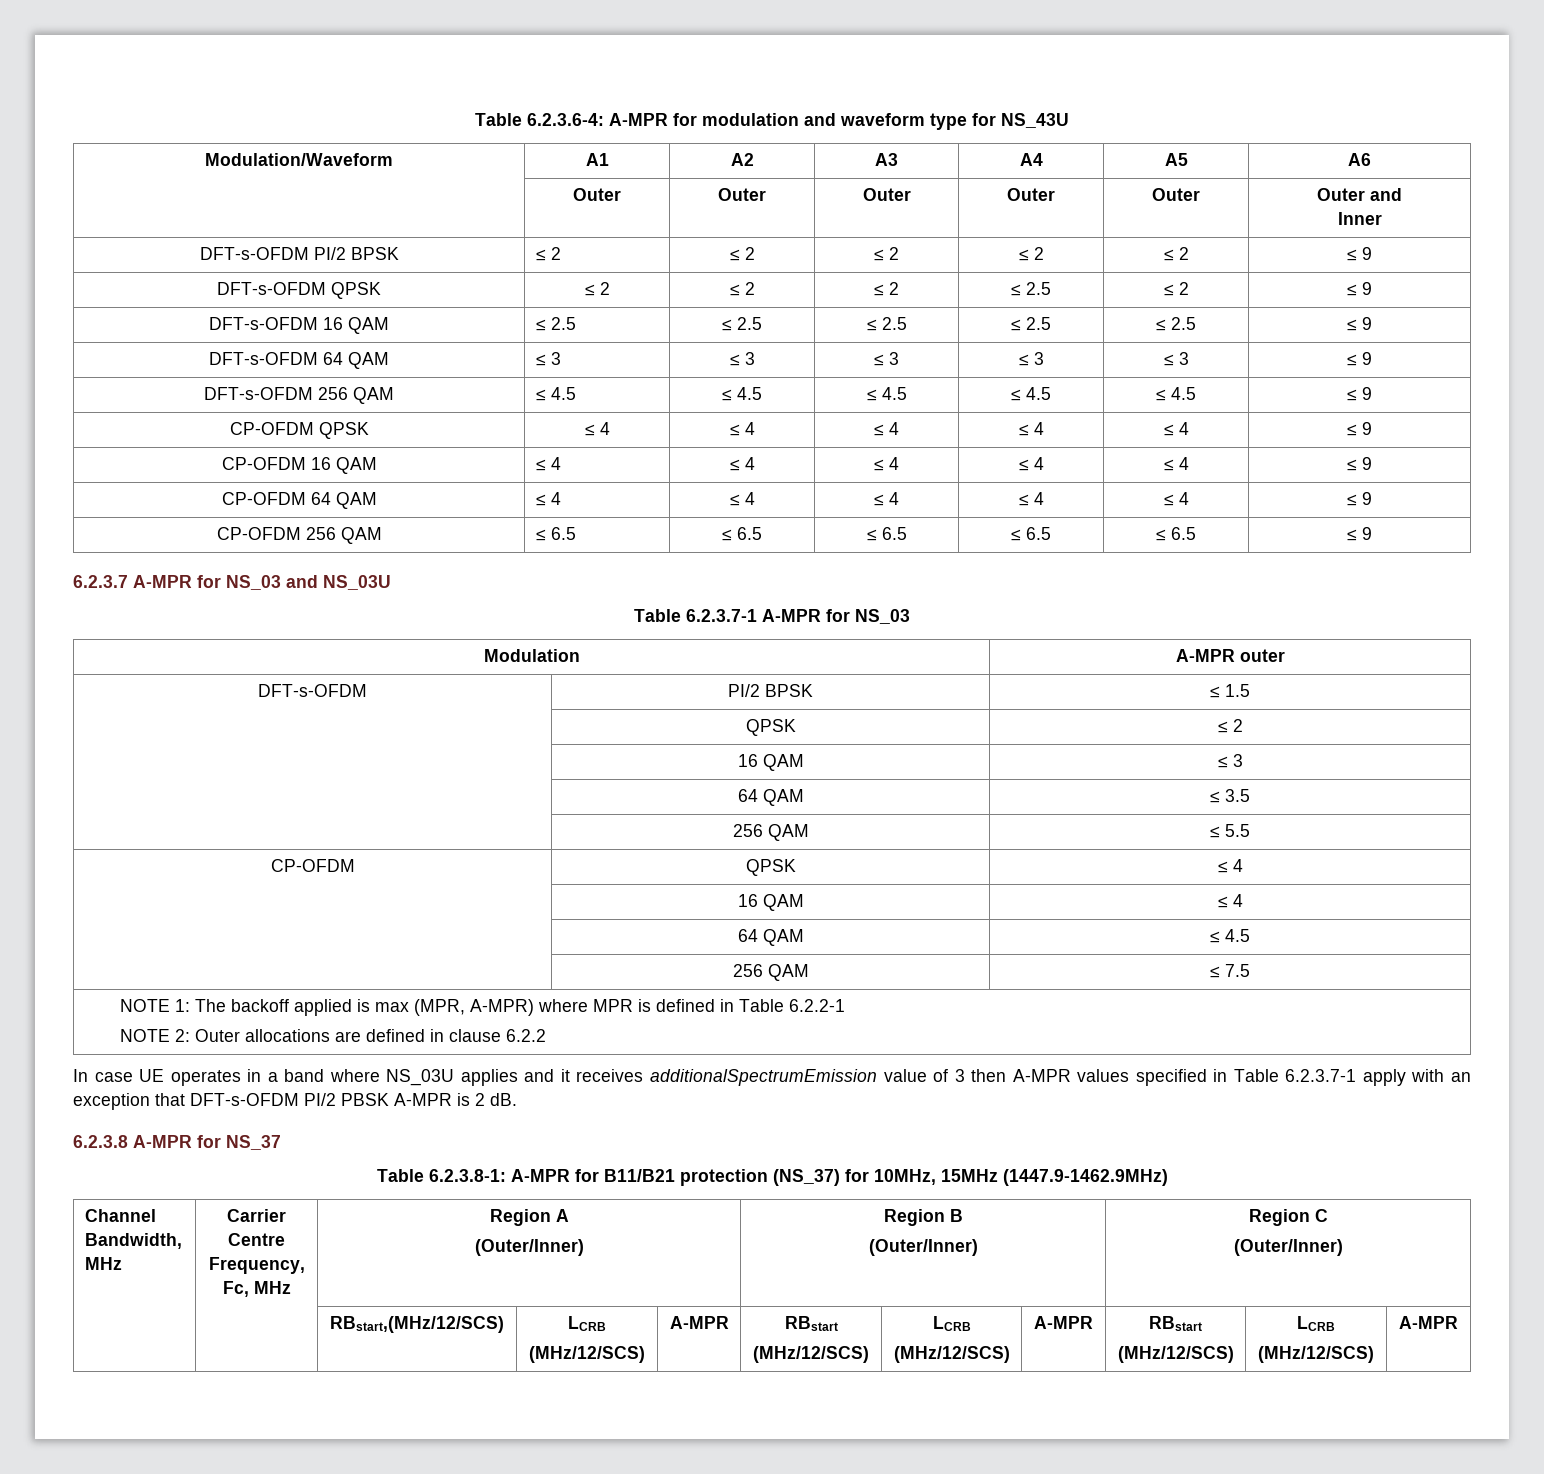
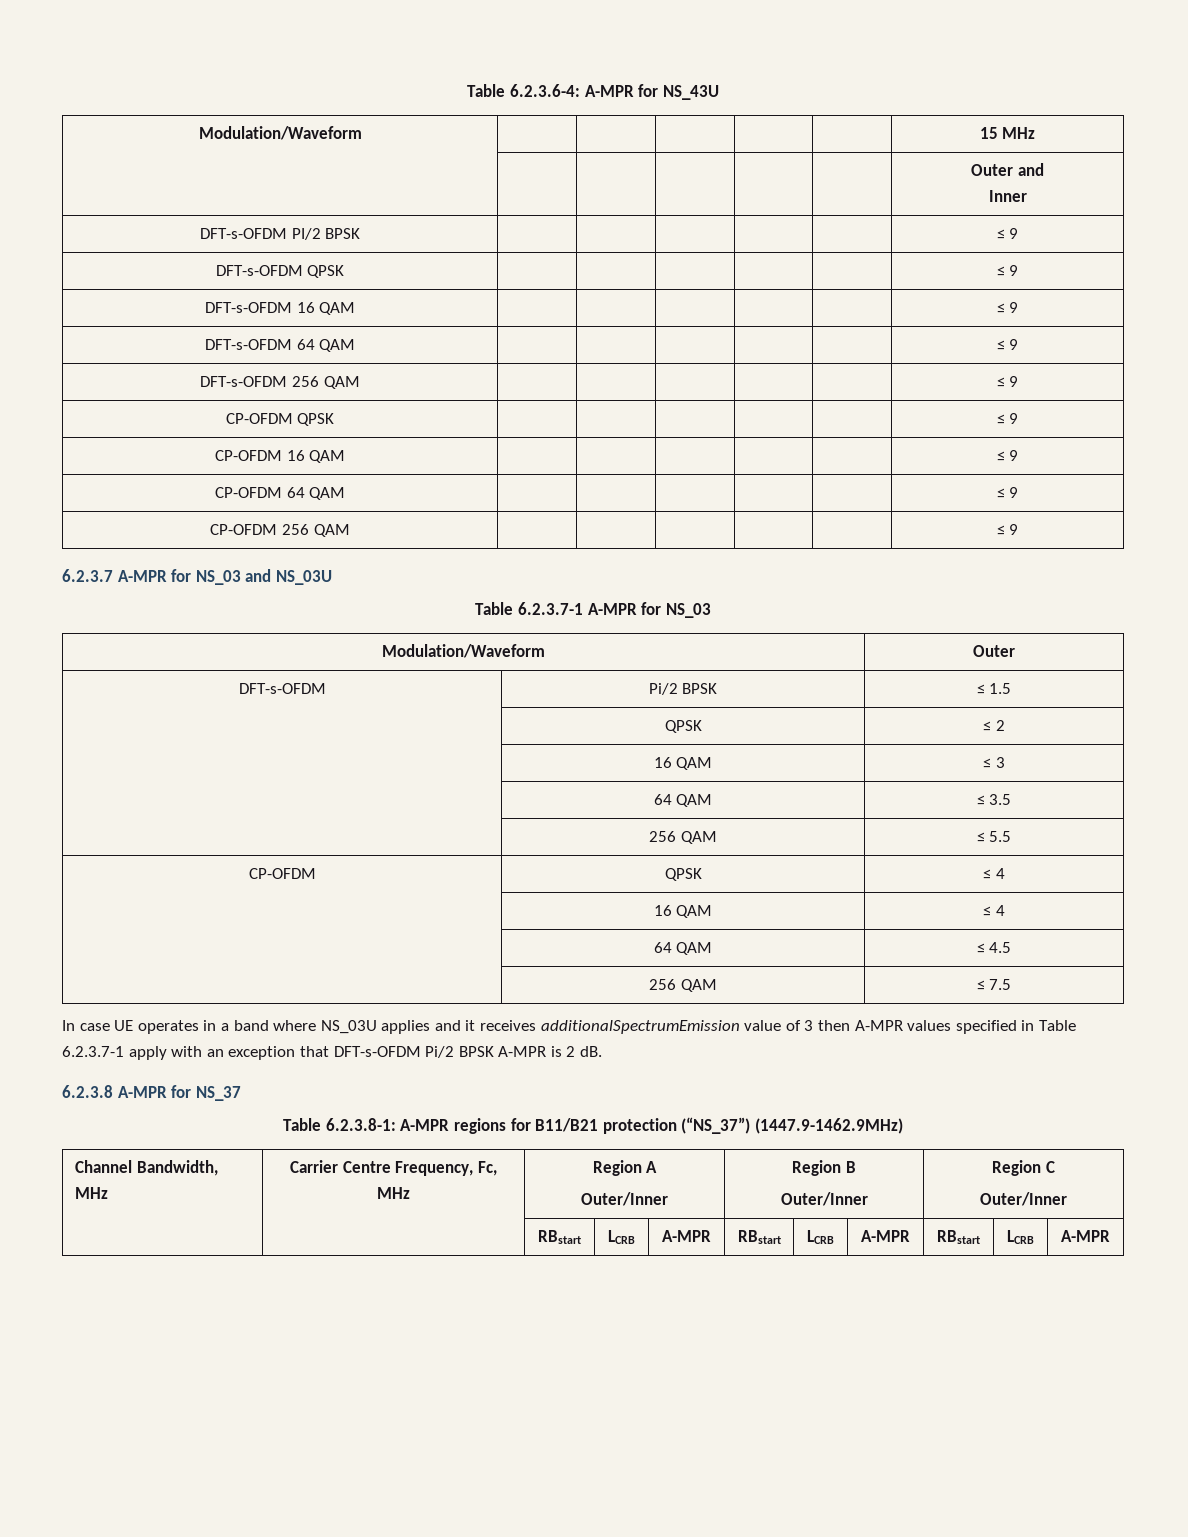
[702,113,1069,130] [205,153,393,166] [585,153,609,166] [730,153,754,166] [875,153,898,166] [1019,153,1043,166] [1164,153,1188,166] [1348,153,1371,166] [573,188,621,201] [718,188,766,201] [862,188,911,201] [1007,188,1055,201] [1152,188,1200,201] modulation and waveform type for NS_43U // Modulation/Waveform | A1 | A2 | A3 | A4 | A5 | A6 // | Outer | Outer | Outer | Outer | Outer -> [662,85,719,100] [198,126,362,140] [979,127,1036,139] NS_43U // Modulation/Waveform | | | | | | 15 MHz // | | | | |
[535,247,561,261] [729,247,755,261] [874,247,899,261] [1018,247,1044,261] [1163,247,1189,261] [1347,247,1372,261] [217,282,381,299] [584,282,610,296] [729,282,755,296] [874,282,899,296] [1011,282,1051,296] [1163,282,1189,296] ≤ 2 | ≤ 2 | ≤ 2 | ≤ 2 | ≤ 2 | ≤ 9 // DFT-s-OFDM QPSK | ≤ 2 | ≤ 2 | ≤ 2 | ≤ 2.5 | ≤ 2 -> [996,228,1019,239] [215,265,345,278] | | | | | ≤ 9 // DFT-s-OFDM QPSK | | | | |
[535,317,576,331] [722,317,762,331] [866,317,907,331] [1011,317,1051,331] [1156,317,1196,331] ≤ 2.5 | ≤ 2.5 | ≤ 2.5 | ≤ 2.5 | ≤ 2.5 -> (356, 308) | | | |
[535,352,561,366] [729,352,755,366] [874,352,899,366] [1018,352,1044,366] [1163,352,1189,366] ≤ 3 | ≤ 3 | ≤ 3 | ≤ 3 | ≤ 3 -> (356, 345) | | | |
[535,387,576,401] [722,387,762,401] [866,387,907,401] [1011,387,1051,401] [1156,387,1196,401] [1347,387,1372,401] [229,422,369,439] [584,422,610,436] [729,422,755,436] [874,422,899,436] [1018,422,1044,436] [1163,422,1189,436] ≤ 4.5 | ≤ 4.5 | ≤ 4.5 | ≤ 4.5 | ≤ 4.5 | ≤ 9 // CP-OFDM QPSK | ≤ 4 | ≤ 4 | ≤ 4 | ≤ 4 | ≤ 4 -> [996,376,1019,387] [225,413,335,426] | | | | | ≤ 9 // CP-OFDM QPSK | | | | |
[535,457,561,471] [729,457,755,471] [874,457,899,471] [1018,457,1044,471] [1163,457,1189,471] ≤ 4 | ≤ 4 | ≤ 4 | ≤ 4 | ≤ 4 -> (346, 456) | | | |
[535,492,561,506] [729,492,755,506] [874,492,899,506] [1018,492,1044,506] [1163,492,1189,506] ≤ 4 | ≤ 4 | ≤ 4 | ≤ 4 | ≤ 4 -> (346, 493) | | | |
[535,527,576,541] [722,527,762,541] [866,527,907,541] [1011,527,1051,541] [1156,527,1196,541] ≤ 6.5 | ≤ 6.5 | ≤ 6.5 | ≤ 6.5 | ≤ 6.5 -> (350, 530) | | | |
[483,649,580,662] [1175,649,1285,662] Modulation | A-MPR outer -> [382,644,545,658] [973,645,1015,657] Modulation/Waveform | Outer
[728,684,760,697] PI/2 -> [648,683,678,695] Pi/2
[119,999,845,1016] [119,1029,546,1042] // NOTE 1: The backoff applied is max (MPR, A-MPR) where MPR is defined in Table 6.2.2-1 // NOTE 2: Outer allocations are defined in clause 6.2.2 -> (1012, 984) none
[304,1093,389,1106] PI/2 PBSK -> [425,1046,494,1058] Pi/2 BPSK
(570, 1175) none -> [453,1118,506,1134] regions
[772,1169,998,1186] (NS_37) for 10MHz, 15MHz -> [681,1117,751,1134] (“NS_37”)
[474,1239,584,1256] (Outer/Inner) -> [581,1192,668,1206] Outer/Inner
[868,1239,978,1256] (Outer/Inner) -> [780,1192,868,1206] Outer/Inner
[1233,1239,1343,1256] [330,1316,504,1333] [568,1316,606,1331] [529,1346,645,1363] [669,1316,729,1329] [784,1316,838,1331] [753,1346,869,1363] [932,1316,971,1331] [893,1346,1010,1363] [1034,1316,1093,1329] [1149,1316,1202,1331] [1117,1346,1234,1363] [1297,1316,1335,1331] [1258,1346,1374,1363] (Outer/Inner) // | | RBstart,(MHz/12/SCS) | LCRB // (MHz/12/SCS) | A-MPR | RBstart // (MHz/12/SCS) | LCRB // (MHz/12/SCS) | A-MPR | RBstart // (MHz/12/SCS) | LCRB // (MHz/12/SCS) -> [980,1192,1067,1206] [538,1230,581,1244] [608,1230,635,1244] [662,1230,711,1242] [737,1230,781,1244] [807,1230,834,1244] [861,1230,910,1242] [937,1230,980,1244] [1007,1230,1034,1244] Outer/Inner // | | RBstart | LCRB | A-MPR | RBstart | LCRB | A-MPR | RBstart | LCRB

